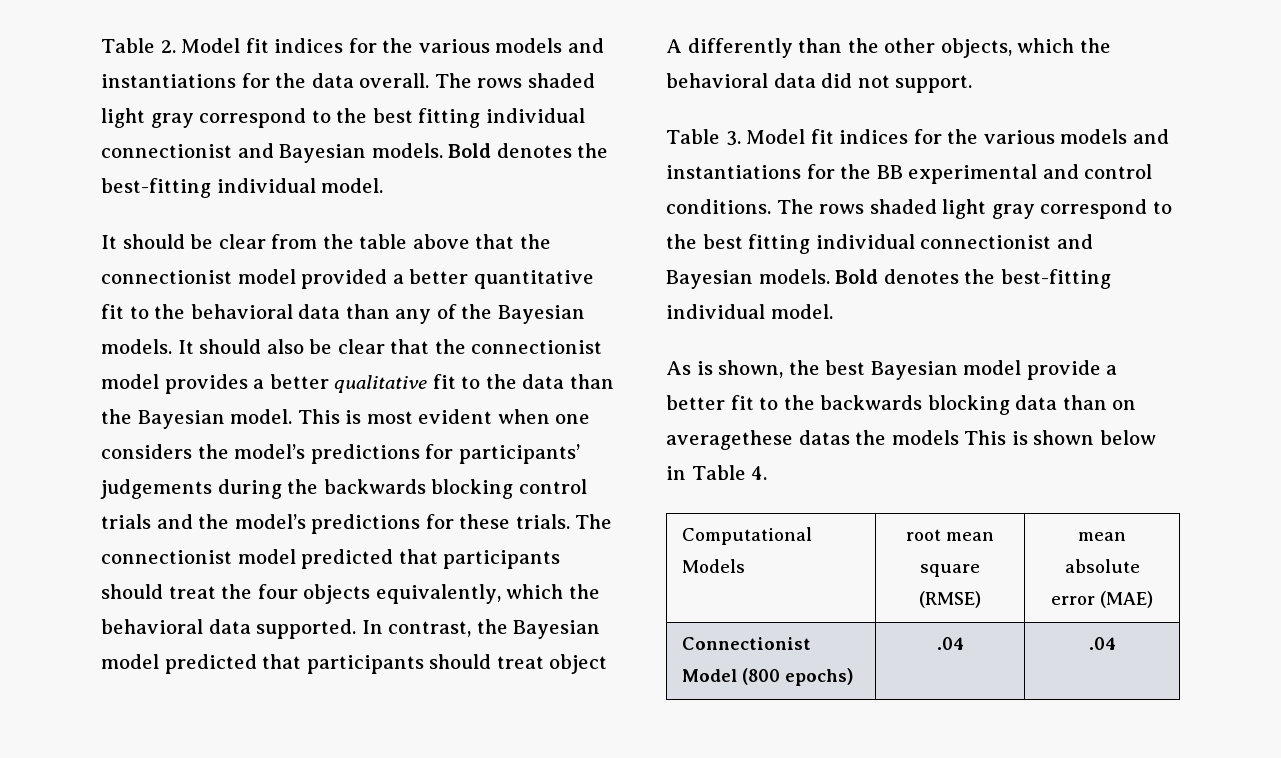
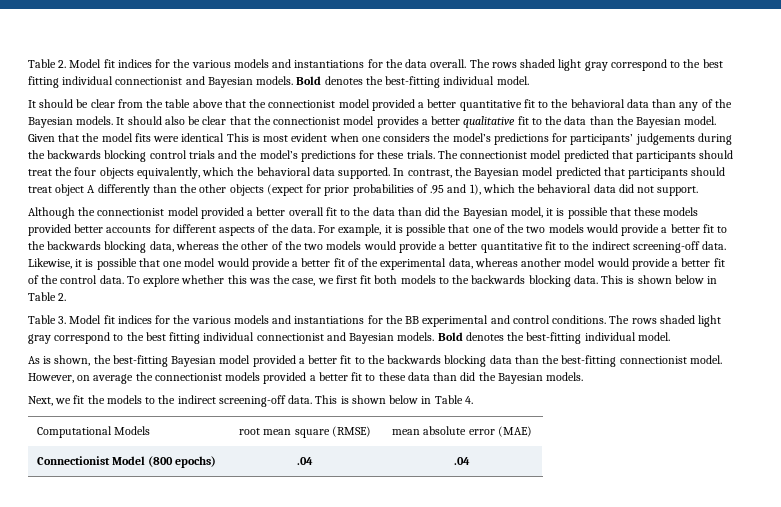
(293, 416) none -> [28,133,225,142] Given that the model fits were identical
[940,38,1012,58] objects, -> [229,184,481,196] objects (expect for prior probabilities of .95 and 1),
(973, 84) none -> [28,207,699,219] [28,224,728,236] [28,241,727,253] [28,258,725,270] [28,275,718,287] [28,292,67,301] // Although the connectionist model provided a better overall fit to the data than did the Bayesian model, it is possible that these models provided better accounts for different aspects of the data. For example, it is possible that one of the two models would provide a better fit to the backwards blocking data, whereas the other of the two models would provide a better quantitative fit to the indirect screening-off data. Likewise, it is possible that one model would provide a better fit of the experimental data, whereas another model would provide a better fit of the control data. To explore whether this was the case, we first fit both models to the backwards blocking data. This is shown below in Table 2.
[825,360,1101,380] best Bayesian model provide -> [112,355,296,367] best-fitting Bayesian model provided
[1112,400,1137,410] [666,430,959,450] on averagethese datas the models -> [542,355,722,367] [28,372,584,384] [28,395,313,407] the best-fitting connectionist model. However, on average the connectionist models provided a better fit to these data than did the Bayesian models. // Next, we fit the models to the indirect screening-off data.

